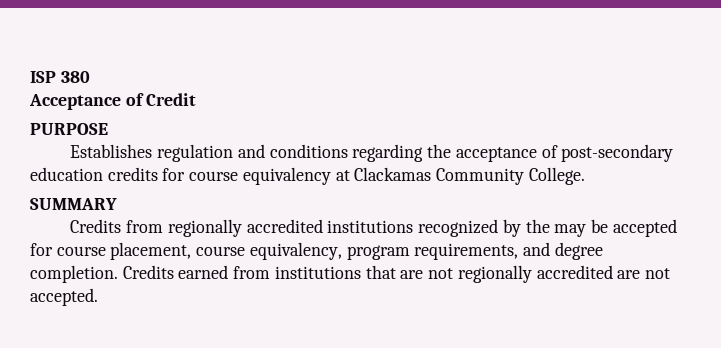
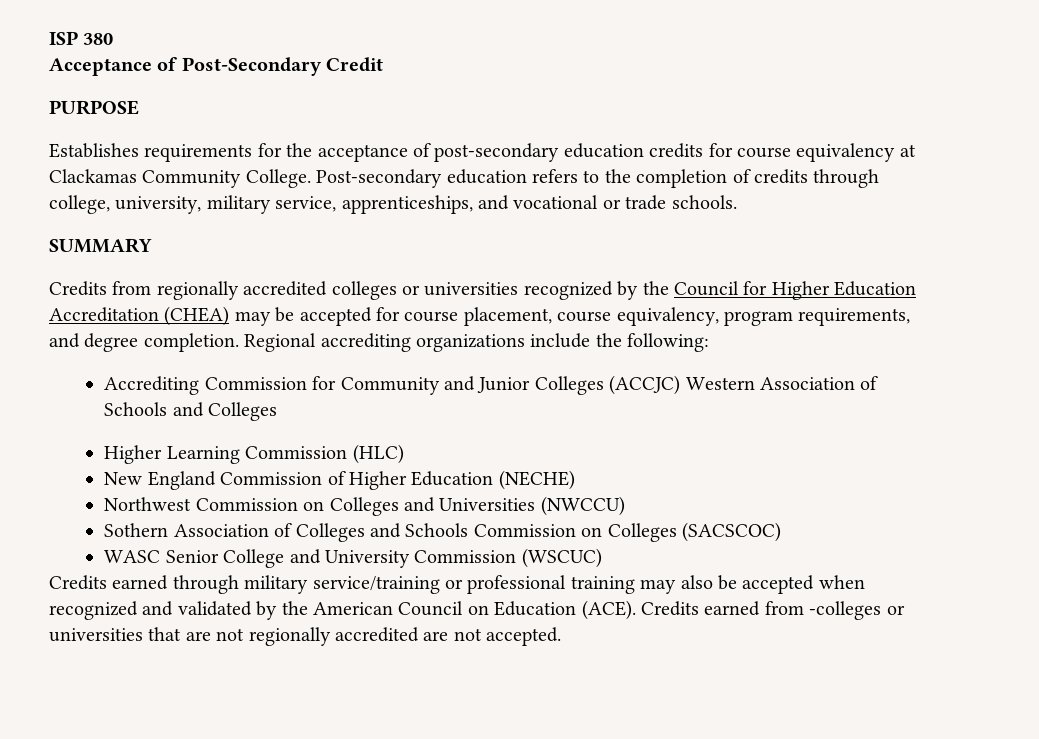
(144, 99) none -> [181,57,322,76] Post-Secondary
[157,144,424,162] regulation and conditions regarding -> [144,143,282,162] requirements for
(585, 176) none -> [316,169,880,188] [49,195,737,214] Post-secondary education refers to the completion of credits through college, university, military service, apprenticeships, and vocational or trade schools.
[327,219,550,237] institutions recognized by the -> [331,281,917,300] [49,306,230,326] colleges or universities recognized by the Council for Higher Education Accreditation (CHEA)
[122,265,361,279] Credits earned from institutions -> [244,333,710,352] [104,375,879,395] [104,402,278,421] [104,444,404,464] [104,470,575,490] [104,496,625,516] [104,522,781,542] [104,548,602,568] [49,575,865,594] [49,600,905,620] [49,628,143,642] Regional accrediting organizations include the following: // Accrediting Commission for Community and Junior Colleges (ACCJC) Western Association of Schools and Colleges // Higher Learning Commission (HLC) // New England Commission of Higher Education (NECHE) // Northwest Commission on Colleges and Universities (NWCCU) // Sothern Association of Colleges and Schools Commission on Colleges (SACSCOC) // WASC Senior College and University Commission (WSCUC) // Credits earned through military service/training or professional training may also be accepted when recognized and validated by the American Council on Education (ACE). Credits earned from -colleges or universities

